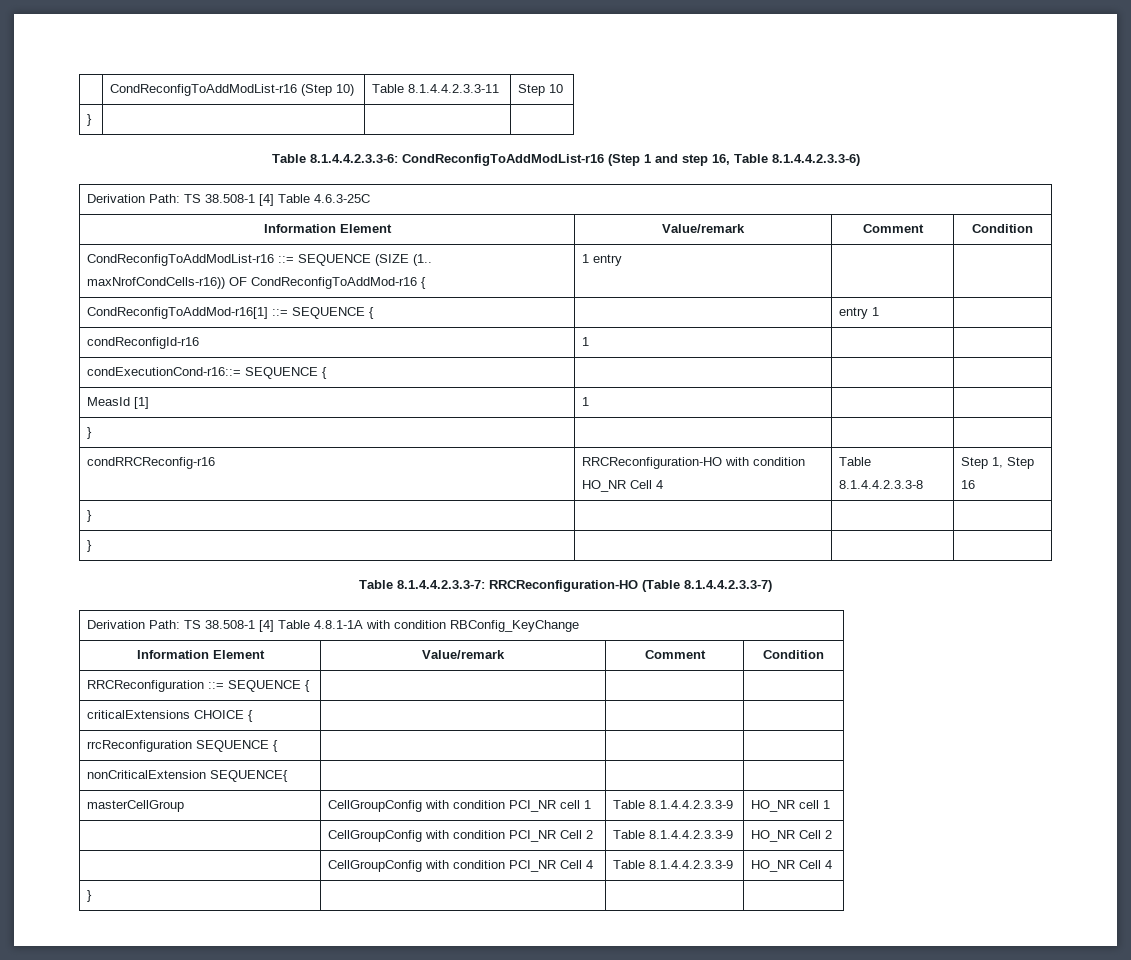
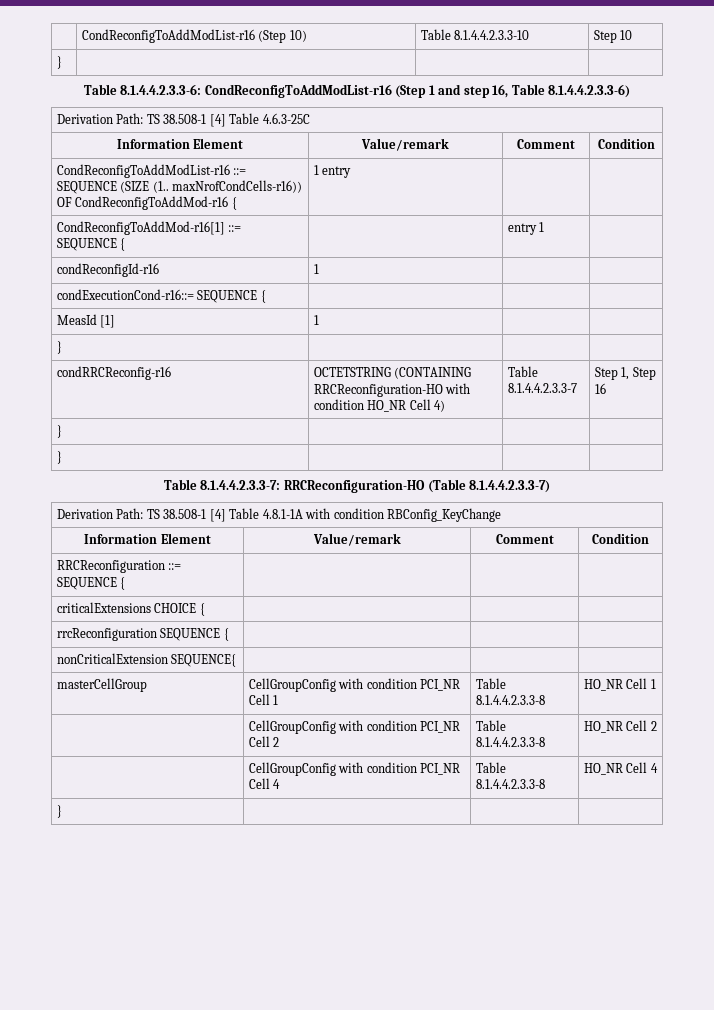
[408,84,500,93] 8.1.4.4.2.3.3-11 -> [454,30,530,40] 8.1.4.4.2.3.3-10
(216, 463) none -> [313,367,472,379] OCTETSTRING (CONTAINING
[656,480,664,489] [839,457,872,466] [839,480,924,489] 4 | Table 8.1.4.4.2.3.3-8 -> [434,400,446,412] [507,366,538,377] [507,383,577,393] 4) | Table 8.1.4.4.2.3.3-7
[560,800,581,809] cell -> [248,694,270,705] Cell
[649,800,734,809] [751,800,820,812] 8.1.4.4.2.3.3-9 | HO_NR cell -> [475,695,545,705] [583,678,648,691] 8.1.4.4.2.3.3-8 | HO_NR Cell
[649,830,734,839] 8.1.4.4.2.3.3-9 -> [475,737,545,747] 8.1.4.4.2.3.3-8
[649,860,734,869] 8.1.4.4.2.3.3-9 -> [475,779,545,789] 8.1.4.4.2.3.3-8

